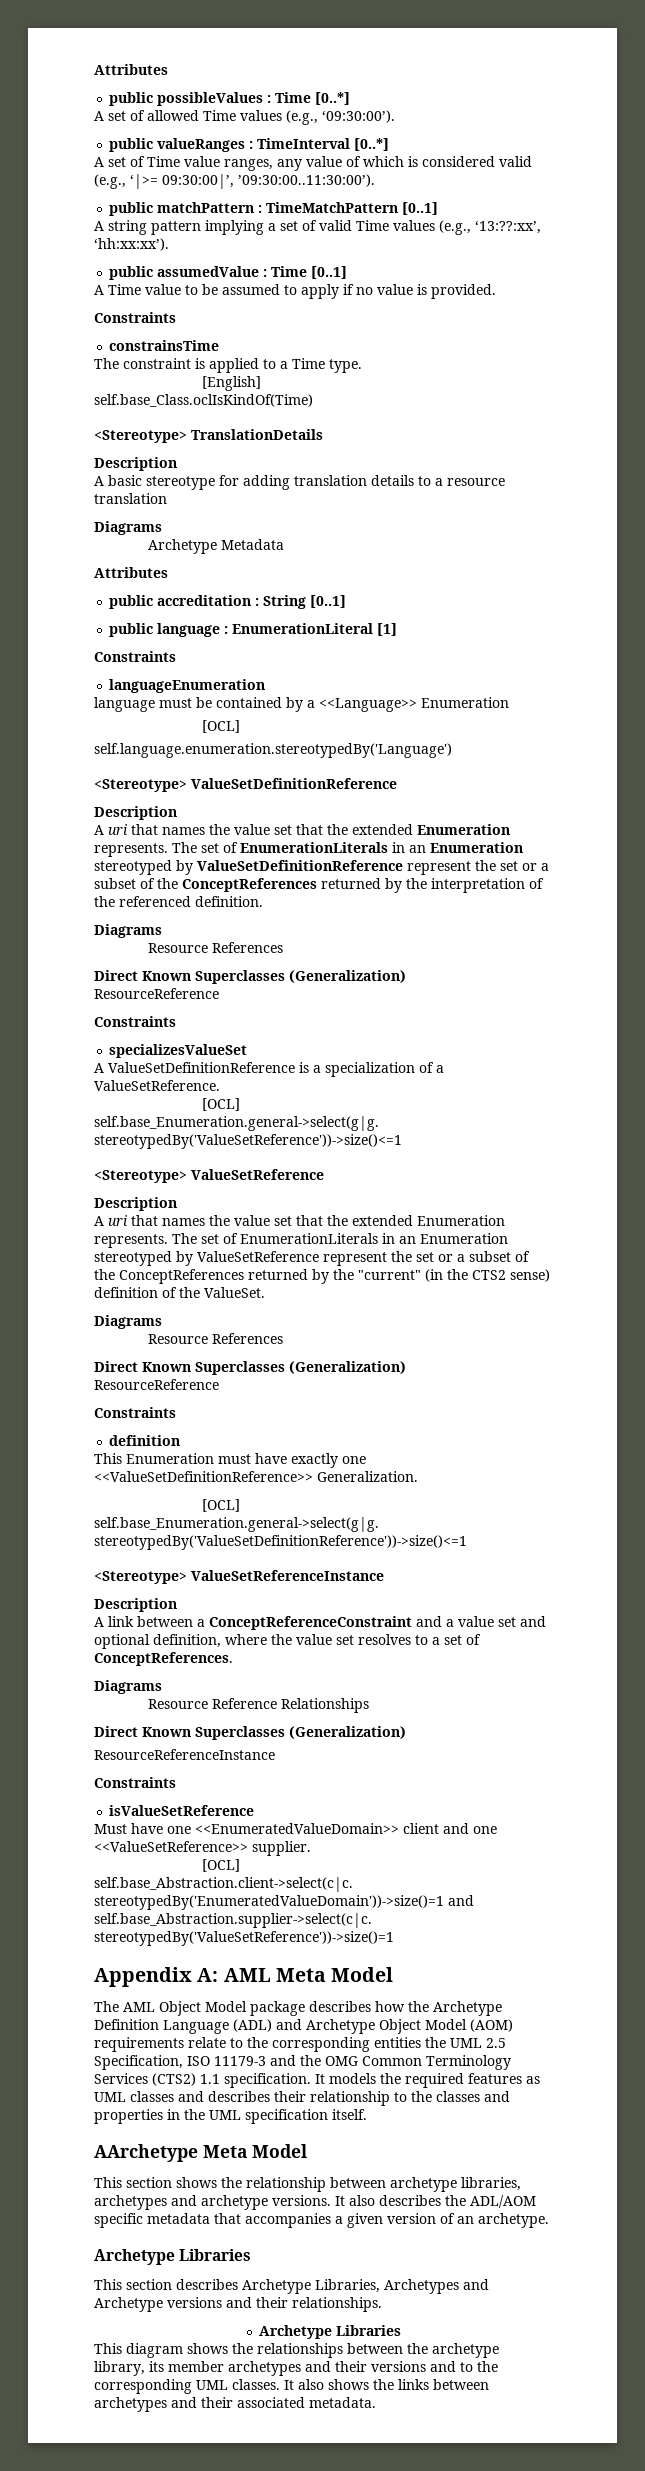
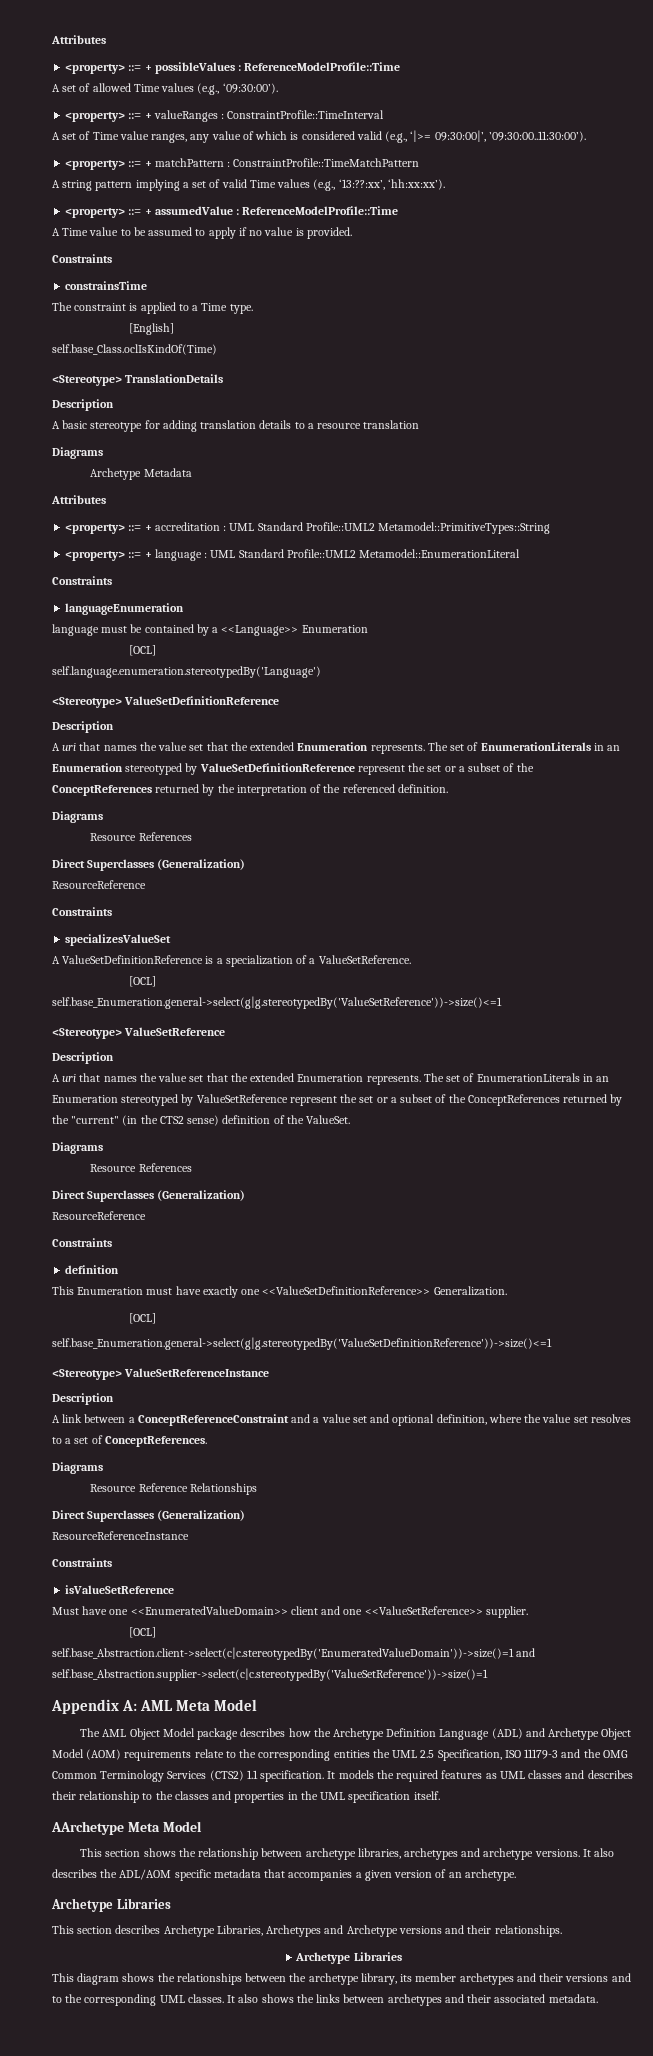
[94,64,168,75] [109,92,351,106] Attributes // public possibleValues : Time [0..*] -> [51,35,106,44] [65,62,401,74] Attributes // <property> ::= + possibleValues : ReferenceModelProfile::Time
[109,138,390,152] public valueRanges : TimeInterval [0..*] -> [65,110,385,122] <property> ::= + valueRanges : ConstraintProfile::TimeInterval
[109,202,439,216] public matchPattern : TimeMatchPattern [0..1] -> [65,158,420,170] <property> ::= + matchPattern : ConstraintProfile::TimeMatchPattern
[109,266,348,280] public assumedValue : Time [0..1] -> [65,206,399,218] <property> ::= + assumedValue : ReferenceModelProfile::Time
[109,595,347,609] [109,623,398,637] public accreditation : String [0..1] // public language : EnumerationLiteral [1] -> [65,522,551,534] [65,549,521,561] <property> ::= + accreditation : UML Standard Profile::UML2 Metamodel::PrimitiveTypes::String // <property> ::= + language : UML Standard Profile::UML2 Metamodel::EnumerationLiteral
[142,971,191,981] Known -> (85, 863) none
[142,1362,191,1372] Known -> (85, 1194) none
[142,1727,191,1737] Known -> (85, 1514) none

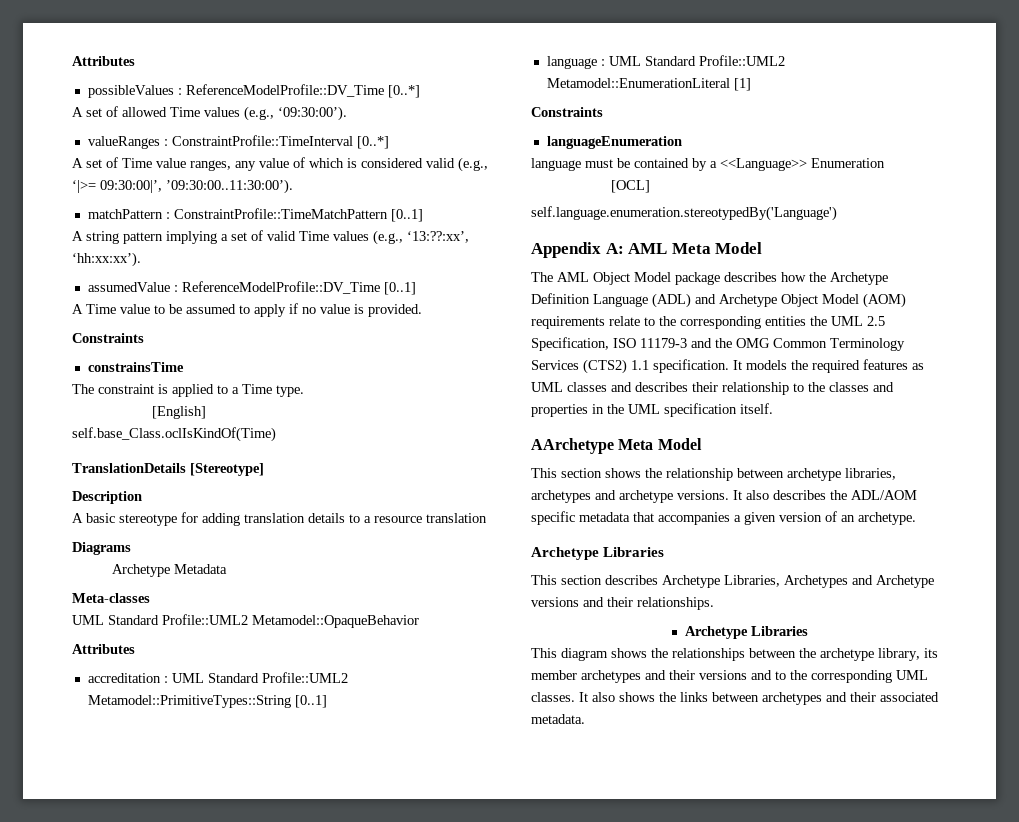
[51,35,106,44] [65,62,401,74] Attributes // <property> ::= + possibleValues : ReferenceModelProfile::Time -> [72,56,135,66] [87,84,420,98] Attributes // possibleValues : ReferenceModelProfile::DV_Time [0..*]
[65,112,152,122] <property> ::= + -> (347, 113) none
(385, 114) none -> [356,136,389,149] [0..*]
[65,160,152,170] <property> ::= + -> (293, 186) none
(420, 162) none -> [390,209,423,222] [0..1]
[65,206,399,218] <property> ::= + assumedValue : ReferenceModelProfile::Time -> [87,281,416,295] assumedValue : ReferenceModelProfile::DV_Time [0..1]
[52,375,122,386] <Stereotype> -> (276, 434) none
(224, 378) none -> [190,463,264,476] [Stereotype]
[51,495,106,504] [65,524,152,534] Attributes // <property> ::= + -> [72,593,150,603] [72,614,419,628] [72,644,135,654] Meta-classes // UML Standard Profile::UML2 Metamodel::OpaqueBehavior // Attributes //
[65,551,152,561] // <property> ::= + -> [294,695,327,708] [0..1] //
(521, 553) none -> [733,78,751,91] [1]
[52,696,280,708] [52,721,114,733] [52,742,621,754] [52,763,534,775] [52,784,448,796] [52,811,103,823] [90,832,192,841] [52,859,246,871] [52,880,146,889] [52,907,112,916] [65,934,172,946] [52,955,411,967] [128,976,156,987] [52,996,502,1009] [52,1027,226,1039] [52,1052,114,1064] [52,1073,610,1085] [52,1094,623,1106] [52,1115,351,1126] [52,1142,103,1154] [90,1163,192,1172] [52,1190,246,1202] [52,1211,146,1220] [52,1238,112,1247] [65,1265,120,1274] [52,1286,507,1298] [128,1313,156,1324] [52,1337,552,1350] [52,1368,270,1380] [52,1393,114,1405] [52,1414,631,1426] [52,1435,207,1447] [52,1462,103,1474] [90,1483,257,1495] [52,1510,246,1522] [52,1531,189,1540] [52,1558,112,1567] [65,1585,175,1594] [52,1606,528,1618] [128,1627,156,1638] [52,1647,536,1660] [52,1668,488,1681] // <Stereotype> ValueSetDefinitionReference // Description // A uri that names the value set that the extended Enumeration represents. The set of EnumerationLiterals in an Enumeration stereotyped by ValueSetDefinitionReference represent the set or a subset of the ConceptReferences returned by the interpretation of the referenced definition. // Diagrams // Resource References // Direct Superclasses (Generalization) // ResourceReference // Constraints // specializesValueSet // A ValueSetDefinitionReference is a specialization of a ValueSetReference. // [OCL] // self.base_Enumeration.general->select(g|g.stereotypedBy('ValueSetReference'))->size()<=1 // <Stereotype> ValueSetReference // Description // A uri that names the value set that the extended Enumeration represents. The set of EnumerationLiterals in an Enumeration stereotyped by ValueSetReference represent the set or a subset of the ConceptReferences returned by the "current" (in the CTS2 sense) definition of the ValueSet. // Diagrams // Resource References // Direct Superclasses (Generalization) // ResourceReference // Constraints // definition // This Enumeration must have exactly one <<ValueSetDefinitionReference>> Generalization. // [OCL] // self.base_Enumeration.general->select(g|g.stereotypedBy('ValueSetDefinitionReference'))->size()<=1 // <Stereotype> ValueSetReferenceInstance // Description // A link between a ConceptReferenceConstraint and a value set and optional definition, where the value set resolves to a set of ConceptReferences. // Diagrams // Resource Reference Relationships // Direct Superclasses (Generalization) // ResourceReferenceInstance // Constraints // isValueSetReference // Must have one <<EnumeratedValueDomain>> client and one <<ValueSetReference>> supplier. // [OCL] // self.base_Abstraction.client->select(c|c.stereotypedBy('EnumeratedValueDomain'))->size()=1 and self.base_Abstraction.supplier->select(c|c.stereotypedBy('ValueSetReference'))->size()=1 -> (837, 213) none

